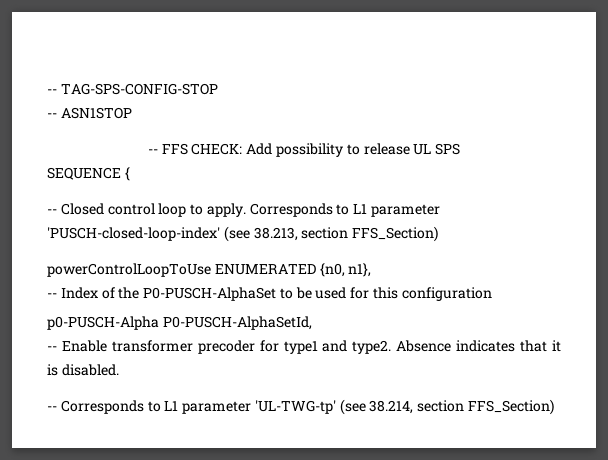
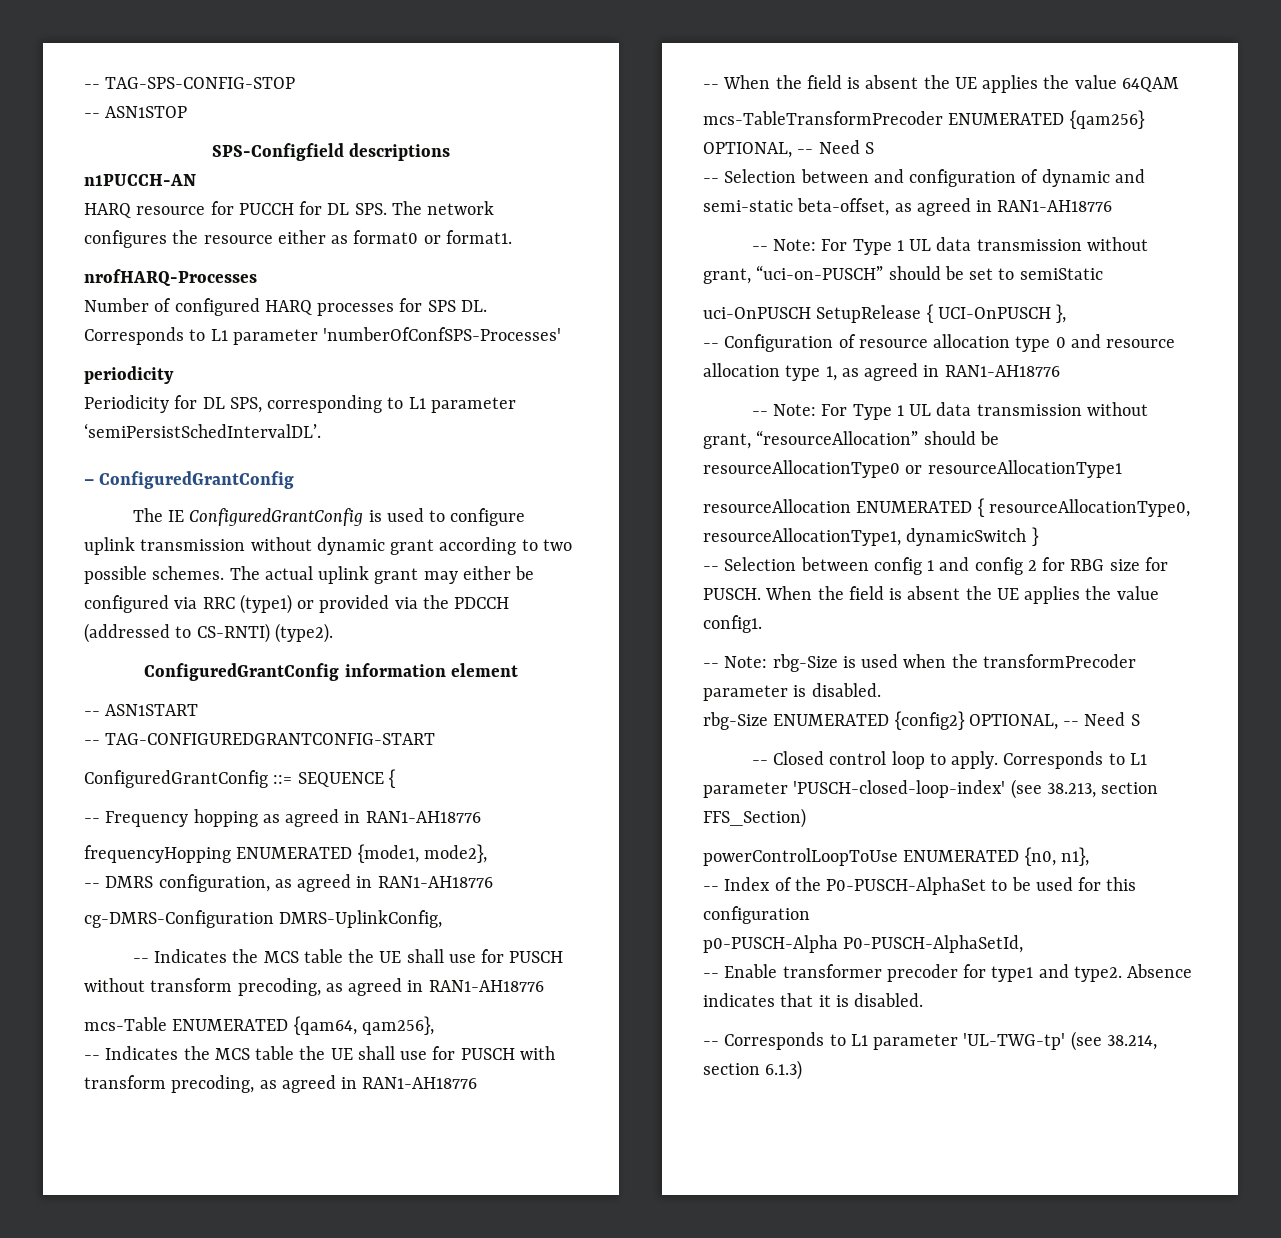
[147,143,461,157] [47,167,130,181] -- FFS CHECK: Add possibility to release UL SPS // SEQUENCE { -> [211,143,451,161] [84,174,196,186] [84,201,495,218] [84,230,512,248] [84,269,257,286] [84,298,487,316] [84,327,562,345] [84,366,174,384] [84,395,516,413] [84,423,321,438] [84,471,295,489] [132,508,526,526] [84,537,572,555] [84,566,535,584] [84,594,510,614] [84,623,333,643] [144,663,518,681] [84,704,199,716] [84,733,436,745] [84,769,396,788] [84,809,481,827] [84,844,487,863] [84,874,493,892] [84,910,443,928] [132,949,564,963] [84,978,544,996] [84,1016,434,1035] [84,1046,555,1060] [84,1075,478,1093] [703,75,1179,93] [703,110,1145,129] [703,140,874,158] [703,169,1145,187] [703,198,1113,216] [751,237,1148,255] [703,265,1103,284] [703,304,1067,323] [703,334,1176,352] [703,363,1060,381] [751,402,1148,420] [703,430,999,449] [703,460,1122,478] [703,498,1190,517] [703,527,1039,546] [703,557,1168,575] [703,586,1159,604] [703,615,762,633] [703,654,1136,672] [703,683,881,701] [703,711,1140,730] SPS-Configfield descriptions // n1PUCCH-AN // HARQ resource for PUCCH for DL SPS. The network configures the resource either as format0 or format1. // nrofHARQ-Processes // Number of configured HARQ processes for SPS DL. Corresponds to L1 parameter 'numberOfConfSPS-Processes' // periodicity // Periodicity for DL SPS, corresponding to L1 parameter ‘semiPersistSchedIntervalDL’. // – ConfiguredGrantConfig // The IE ConfiguredGrantConfig is used to configure uplink transmission without dynamic grant according to two possible schemes. The actual uplink grant may either be configured via RRC (type1) or provided via the PDCCH (addressed to CS-RNTI) (type2). // ConfiguredGrantConfig information element // -- ASN1START // -- TAG-CONFIGUREDGRANTCONFIG-START // ConfiguredGrantConfig ::= SEQUENCE { // -- Frequency hopping as agreed in RAN1-AH18776 // frequencyHopping ENUMERATED {mode1, mode2}, // -- DMRS configuration, as agreed in RAN1-AH18776 // cg-DMRS-Configuration DMRS-UplinkConfig, // -- Indicates the MCS table the UE shall use for PUSCH without transform precoding, as agreed in RAN1-AH18776 // mcs-Table ENUMERATED {qam64, qam256}, // -- Indicates the MCS table the UE shall use for PUSCH with transform precoding, as agreed in RAN1-AH18776 // -- When the field is absent the UE applies the value 64QAM // mcs-TableTransformPrecoder ENUMERATED {qam256} OPTIONAL, -- Need S // -- Selection between and configuration of dynamic and semi-static beta-offset, as agreed in RAN1-AH18776 // -- Note: For Type 1 UL data transmission without grant, “uci-on-PUSCH” should be set to semiStatic // uci-OnPUSCH SetupRelease { UCI-OnPUSCH }, // -- Configuration of resource allocation type 0 and resource allocation type 1, as agreed in RAN1-AH18776 // -- Note: For Type 1 UL data transmission without grant, “resourceAllocation” should be resourceAllocationType0 or resourceAllocationType1 // resourceAllocation ENUMERATED { resourceAllocationType0, resourceAllocationType1, dynamicSwitch } // -- Selection between config 1 and config 2 for RBG size for PUSCH. When the field is absent the UE applies the value config1. // -- Note: rbg-Size is used when the transformPrecoder parameter is disabled. // rbg-Size ENUMERATED {config2} OPTIONAL, -- Need S
[468,399,555,415] FFS_Section) -> [765,1060,803,1080] 6.1.3)

